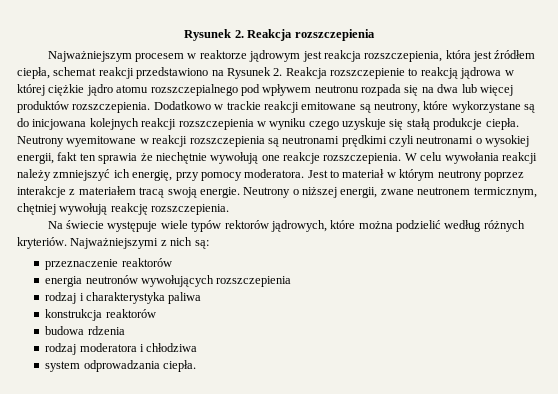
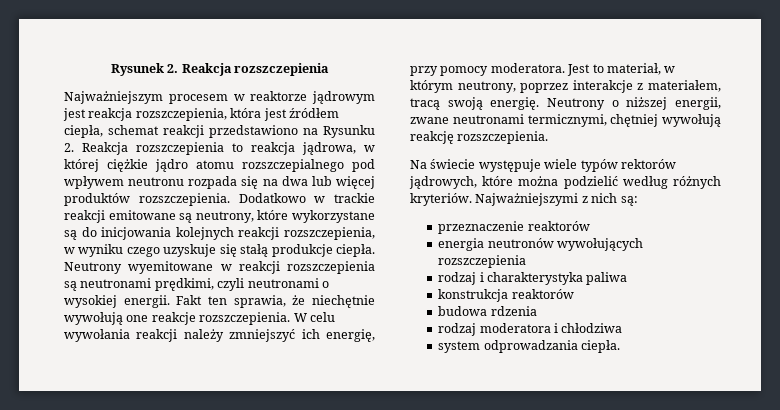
[226,67,502,79] Rysunek 2. Reakcja rozszczepienie to reakcją jądrowa -> [323,125,375,138] [64,142,356,155] Rysunku 2. Reakcja rozszczepienia to reakcja jądrowa,
[32,119,87,130] inicjowana -> [101,227,172,240] inicjowania
[178,119,254,130] rozszczepienia -> [284,227,375,240] rozszczepienia,
[341,135,387,147] prędkimi -> [154,278,214,291] prędkimi,
[17,152,138,164] energii, fakt ten sprawia -> [123,295,286,308] energii. Fakt ten sprawia,
[342,169,385,178] materiał -> [606,63,661,75] materiał,
[437,170,482,181] neutrony -> [457,81,516,93] neutrony,
[78,186,136,195] materiałem -> [648,80,721,92] materiałem,
[199,187,240,198] energie. -> [490,97,540,110] energię.
[417,187,537,198] neutronem termicznym, -> [452,114,607,127] neutronami termicznymi,

